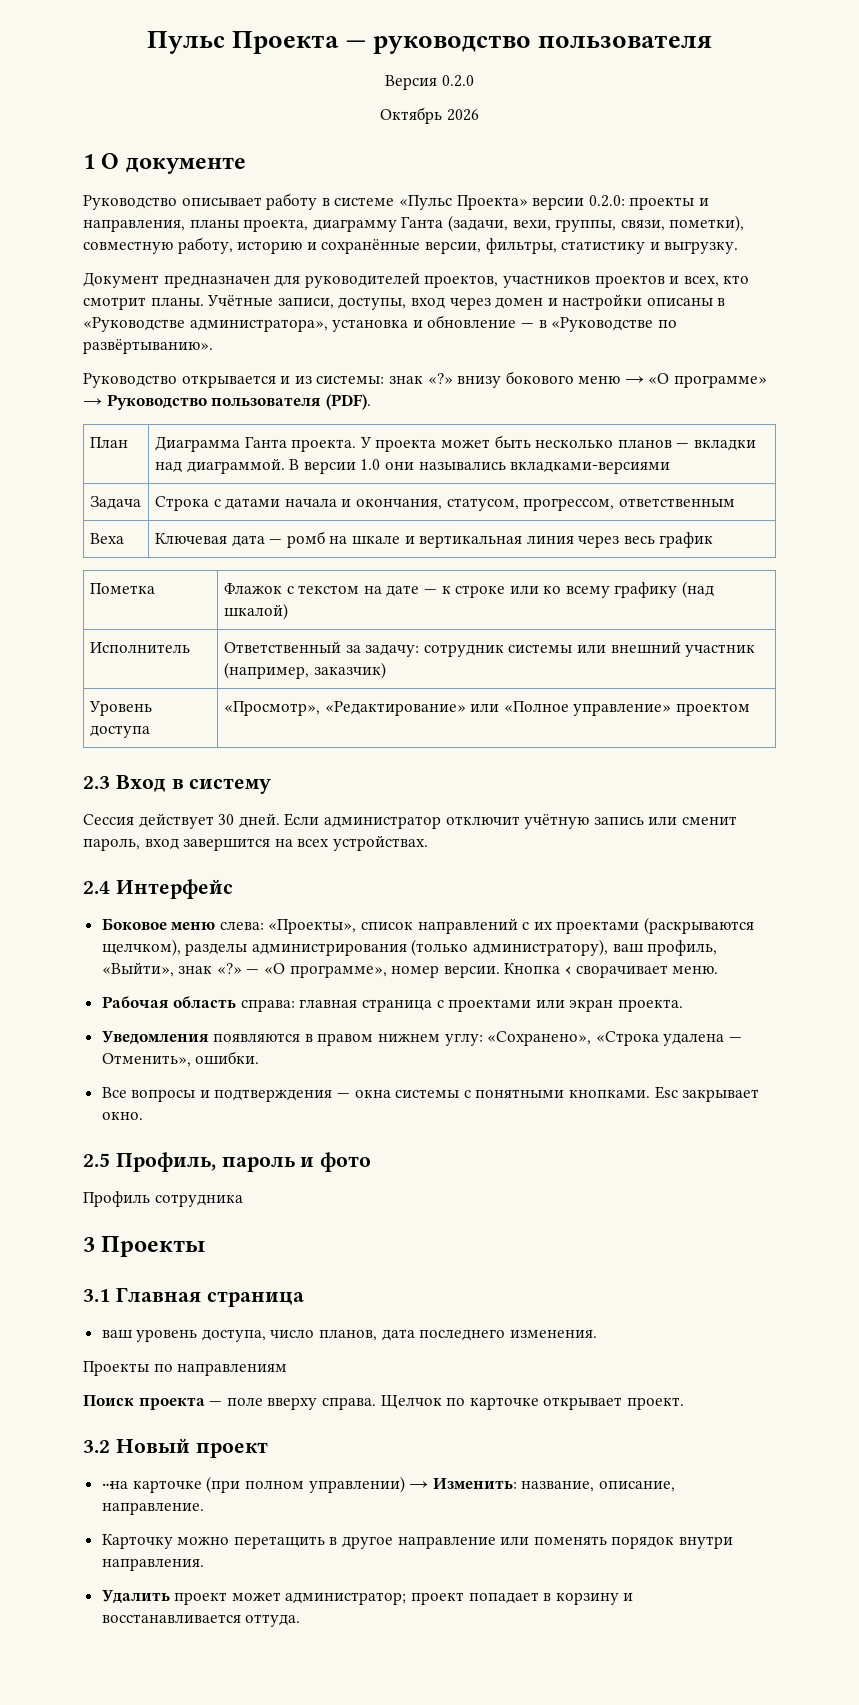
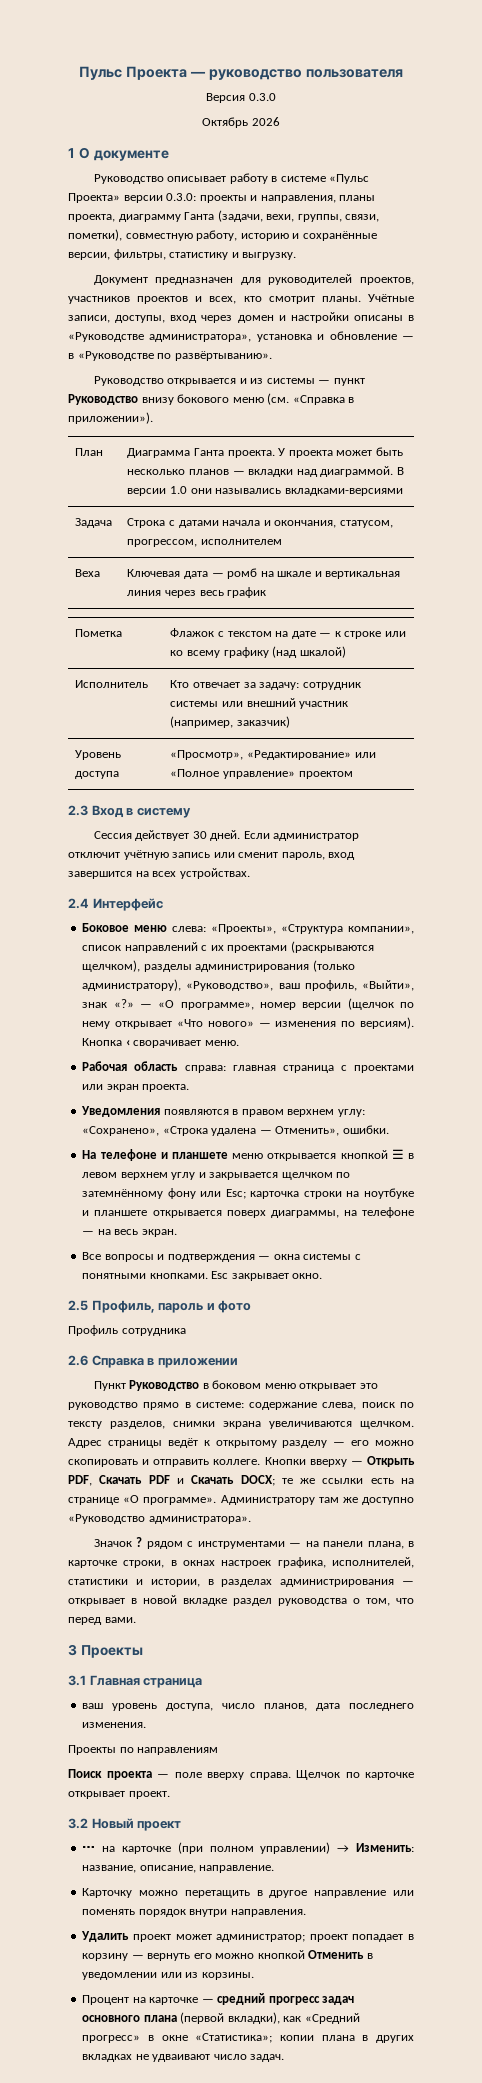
[441,75,474,87] 0.2.0 -> [248,93,276,101] 0.3.0
[588,195,625,207] 0.2.0: -> [166,193,197,201] 0.3.0:
[316,371,768,388] [83,394,371,410] системы: знак «?» внизу бокового меню → «О программе» → Руководство пользователя (PDF). -> [266,378,365,386] [68,393,355,405] [68,412,153,424] системы — пункт Руководство внизу бокового меню (см. «Справка в приложении»).
[618,498,735,507] ответственным -> [201,539,283,545] исполнителем
[223,641,341,653] Ответственный -> [170,680,241,688] Кто отвечает
(357, 926) none -> [281,924,414,934] «Структура компании»,
(609, 947) none -> [186,981,274,991] «Руководство»,
[443,965,500,978] версии. -> [302,998,414,1010] [82,1017,414,1029] версии (щелчок по нему открывает «Что нового» — изменения по версиям).
[378,1034,441,1042] нижнем -> [287,1109,335,1117] верхнем
(260, 1058) none -> [82,1149,414,1161] [82,1172,351,1180] [82,1188,414,1199] [82,1207,414,1218] [82,1229,177,1237] // На телефоне и планшете меню открывается кнопкой ☰ в левом верхнем углу и закрывается щелчком по затемнённому фону или Esc; карточка строки на ноутбуке и планшете открывается поверх диаграммы, на телефоне — на весь экран.
(243, 1200) none -> [68,1355,238,1368] [93,1380,378,1391] [68,1402,414,1410] [68,1421,414,1429] [68,1438,414,1448] [68,1456,415,1467] [68,1475,415,1486] [68,1495,414,1505] [68,1514,251,1524] [93,1537,414,1549] [68,1557,414,1568] [68,1579,414,1587] [68,1595,414,1606] [68,1617,136,1625] // 2.6 Справка в приложении // Пункт Руководство в боковом меню открывает это руководство прямо в системе: содержание слева, поиск по тексту разделов, снимки экрана увеличиваются щелчком. Адрес страницы ведёт к открытому разделу — его можно скопировать и отправить коллеге. Кнопки вверху — Открыть PDF, Скачать PDF и Скачать DOCX; те же ссылки есть на странице «О программе». Администратору там же доступно «Руководство администратора». // Значок ? рядом с инструментами — на панели плана, в карточке строки, в окнах настроек графика, исполнителей, статистики и истории, в разделах администрирования — открывает в новой вкладке раздел руководства о том, что перед вами.
[623,1593,634,1601] [101,1614,301,1627] и восстанавливается оттуда. -> [131,1950,373,1961] [82,1972,254,1980] [82,1993,355,2005] [82,2012,360,2024] [82,2033,414,2043] [82,2054,285,2062] — вернуть его можно кнопкой Отменить в уведомлении или из корзины. // Процент на карточке — средний прогресс задач основного плана (первой вкладки), как «Средний прогресс» в окне «Статистика»; копии плана в других вкладках не удваивают число задач.

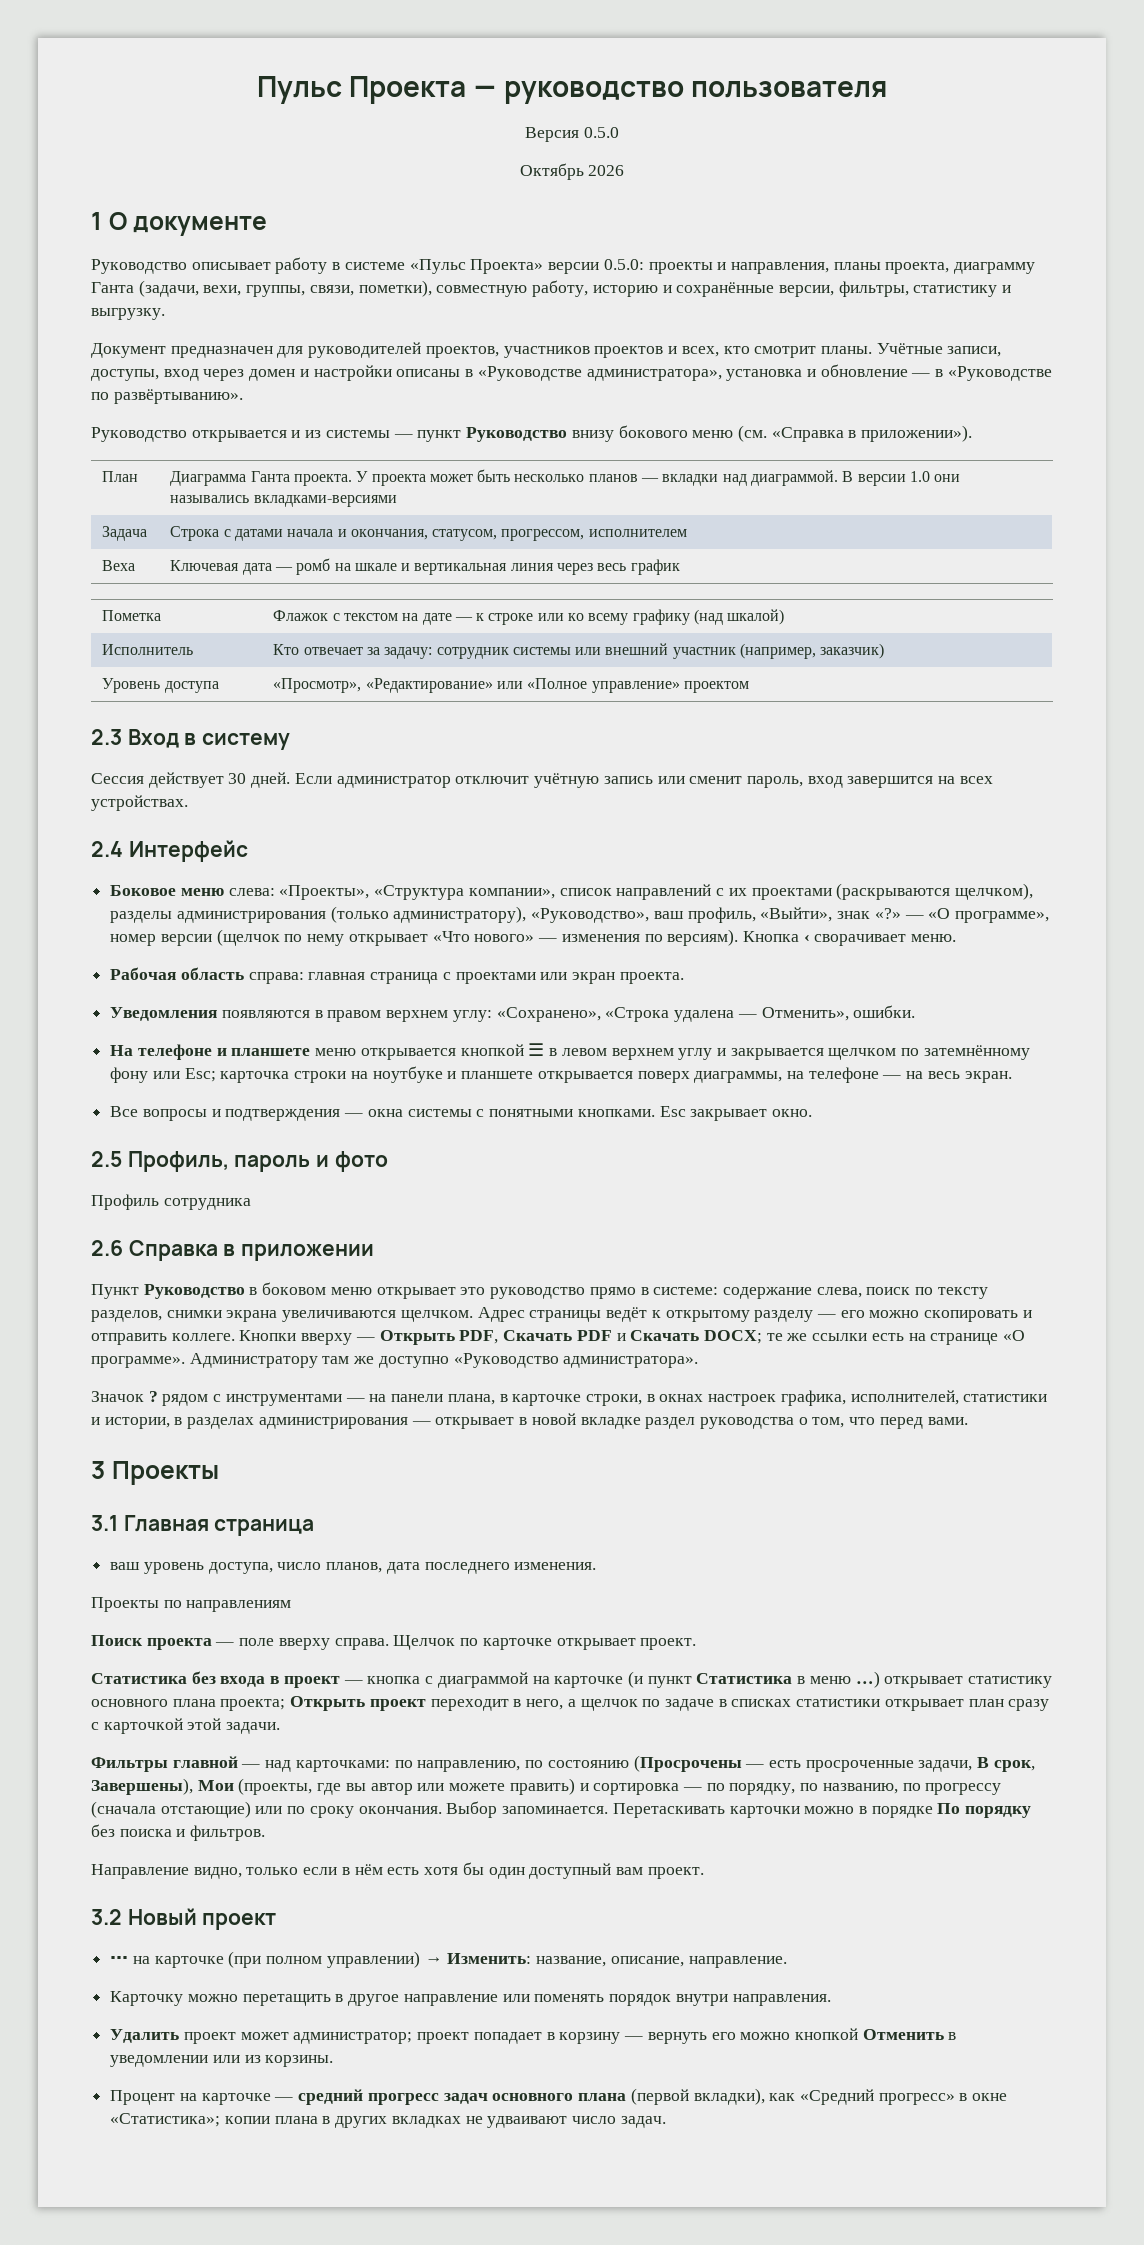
[248,93,276,101] 0.3.0 -> [583,127,619,138] 0.5.0
[166,193,197,201] 0.3.0: -> [603,259,644,270] 0.5.0:
(170, 1795) none -> [91,1671,1053,1688] [91,1696,1050,1711] [91,1718,281,1734] [91,1755,1035,1772] [91,1778,1002,1795] [91,1801,1032,1818] [91,1824,266,1841] [91,1862,704,1879] // Статистика без входа в проект — кнопка с диаграммой на карточке (и пункт Статистика в меню …) открывает статистику основного плана проекта; Открыть проект переходит в него, а щелчок по задаче в списках статистики открывает план сразу с карточкой этой задачи. // Фильтры главной — над карточками: по направлению, по состоянию (Просрочены — есть просроченные задачи, В срок, Завершены), Мои (проекты, где вы автор или можете править) и сортировка — по порядку, по названию, по прогрессу (сначала отстающие) или по сроку окончания. Выбор запоминается. Перетаскивать карточки можно в порядке По порядку без поиска и фильтров. // Направление видно, только если в нём есть хотя бы один доступный вам проект.

